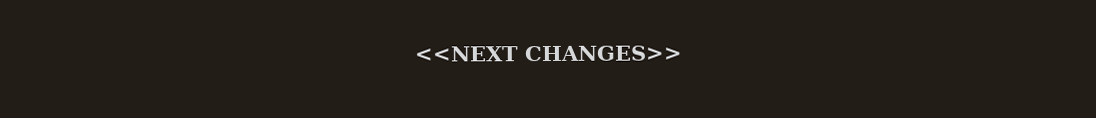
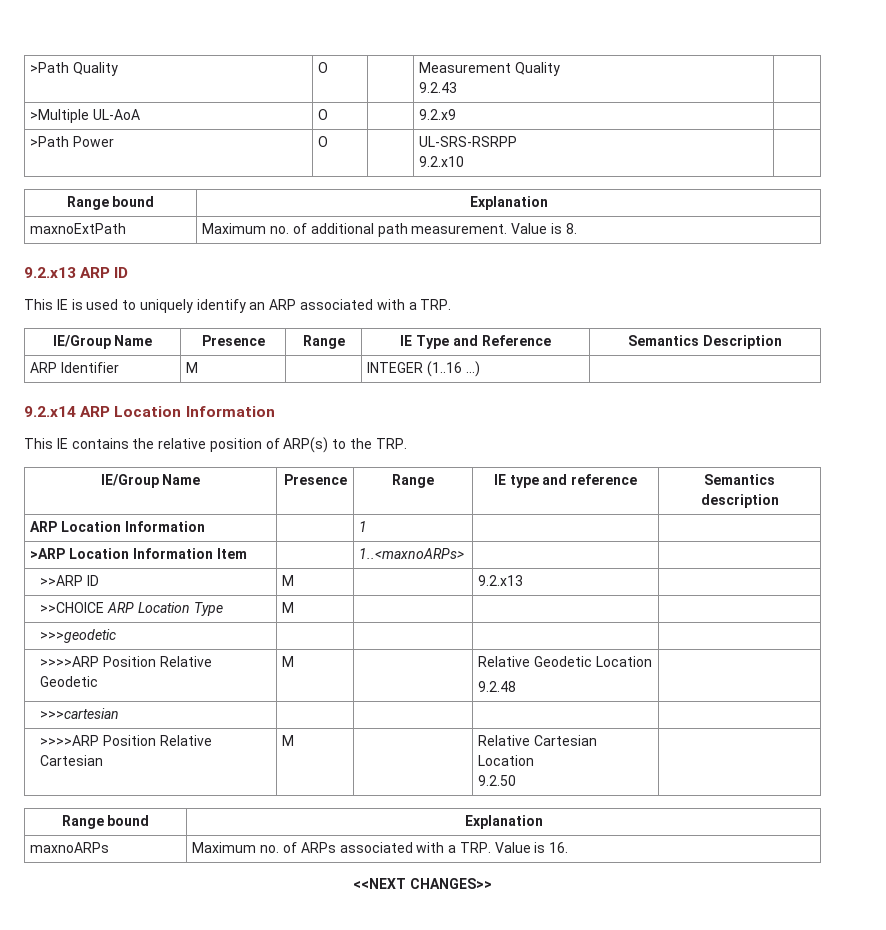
(413, 54) none -> [30,62,119,76] [318,62,329,73] [419,62,561,76] [419,82,458,93] [30,109,141,123] [318,109,329,120] [419,109,457,120] [30,136,115,147] [318,136,329,147] [419,136,518,147] [419,156,465,167] [66,196,155,210] [469,196,548,210] [30,223,127,234] [202,223,577,237] [24,267,129,278] [24,299,452,313] [52,335,153,349] [201,335,265,346] [302,335,345,349] [400,335,551,349] [628,335,782,349] [30,362,120,373] [186,362,199,373] [367,361,481,377] [24,406,275,417] [24,437,407,453] [100,474,201,488] [283,474,347,485] [392,474,434,488] [493,474,638,488] [704,474,775,485] [700,494,779,508] [30,521,206,532] [359,521,368,532] [30,548,247,559] [359,548,465,559] [40,575,100,586] [282,575,295,586] [478,575,524,586] [40,602,223,616] [282,602,295,613] [40,629,117,643] [40,656,212,667] [40,676,99,687] [282,656,295,667] [478,656,653,667] [478,681,517,692] [40,708,120,719] [40,735,212,746] [40,755,104,766] [282,735,295,746] [478,735,598,746] [478,755,535,766] [478,775,517,786] [61,815,150,829] [464,815,543,829] [30,842,110,853] [192,842,569,853] >Path Quality | O | | Measurement Quality // 9.2.43 | // >Multiple UL-AoA | O | | 9.2.x9 | // >Path Power | O | | UL-SRS-RSRPP // 9.2.x10 | // Range bound | Explanation // maxnoExtPath | Maximum no. of additional path measurement. Value is 8. // 9.2.x13 ARP ID // This IE is used to uniquely identify an ARP associated with a TRP. // IE/Group Name | Presence | Range | IE Type and Reference | Semantics Description // ARP Identifier | M | | INTEGER (1..16 …) | // 9.2.x14 ARP Location Information // This IE contains the relative position of ARP(s) to the TRP. // IE/Group Name | Presence | Range | IE type and reference | Semantics description // ARP Location Information | | 1 | | // >ARP Location Information Item | | 1..<maxnoARPs> | | // >>ARP ID | M | | 9.2.x13 | // >>CHOICE ARP Location Type | M | | | // >>>geodetic | | | | // >>>>ARP Position Relative Geodetic | M | | Relative Geodetic Location // 9.2.48 | // >>>cartesian | | | | // >>>>ARP Position Relative Cartesian | M | | Relative Cartesian Location // 9.2.50 | // Range bound | Explanation // maxnoARPs | Maximum no. of ARPs associated with a TRP. Value is 16. //

